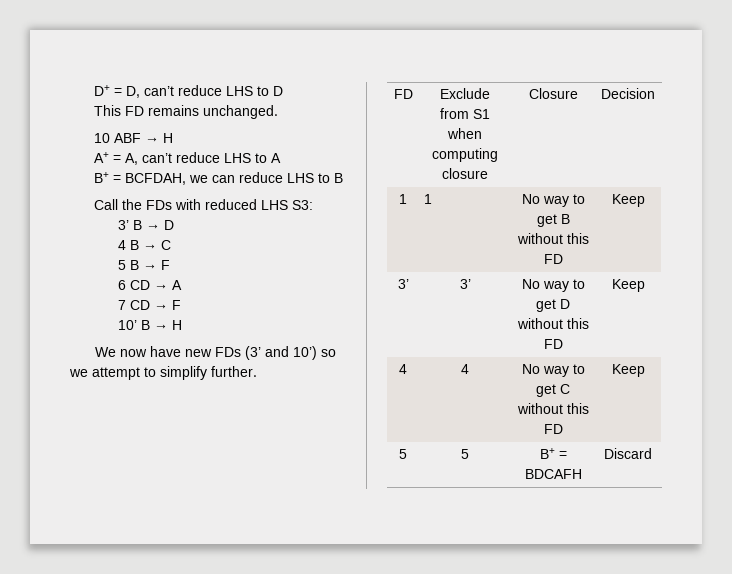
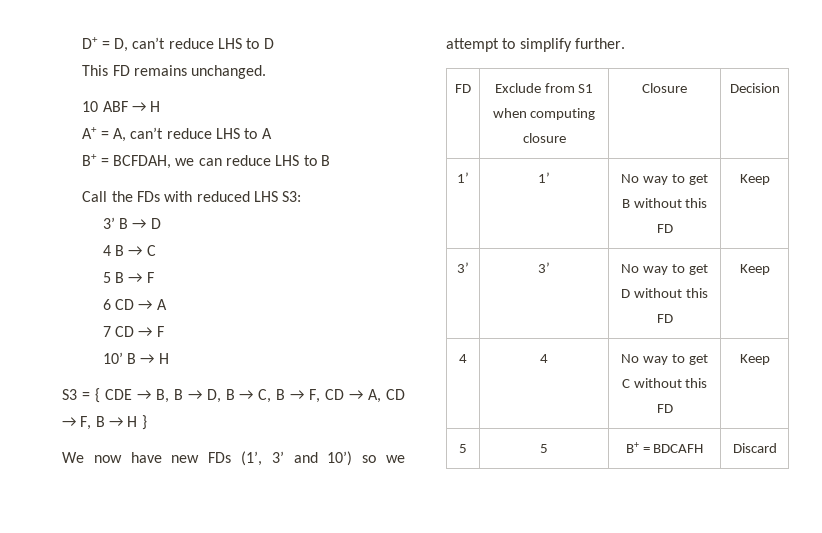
(183, 325) none -> [62,388,406,403] [62,415,147,430] // S3 = { CDE → B, B → D, B → C, B → F, CD → A, CD → F, B → H }
[245,346,262,360] (3’ -> [241,451,284,466] (1’, 3’
[399,194,407,204] [423,194,432,204] 1 | 1 -> [457,172,469,183] [538,172,550,183] 1’ | 1’

